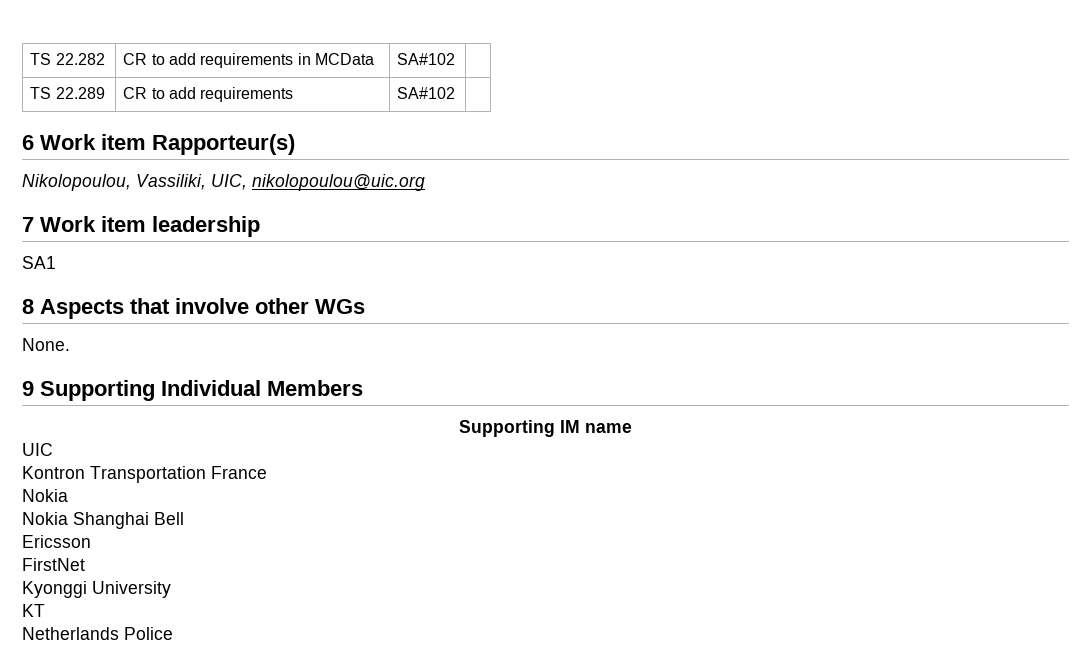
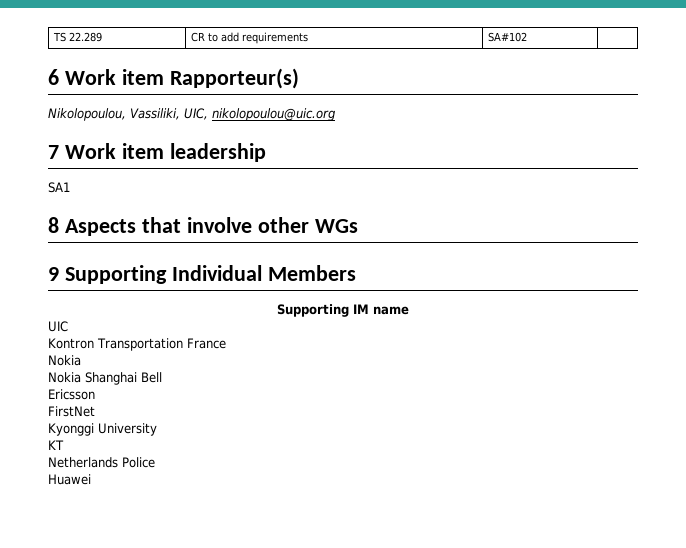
[30,53,105,65] [123,53,374,68] [397,53,456,65] [30,87,52,99] TS 22.282 | CR to add requirements in MCData | SA#102 | // TS -> [52,32,66,42] TS
[22,338,70,351] // None. -> (358, 226) none
(173, 633) none -> [48,474,91,485] // Huawei

